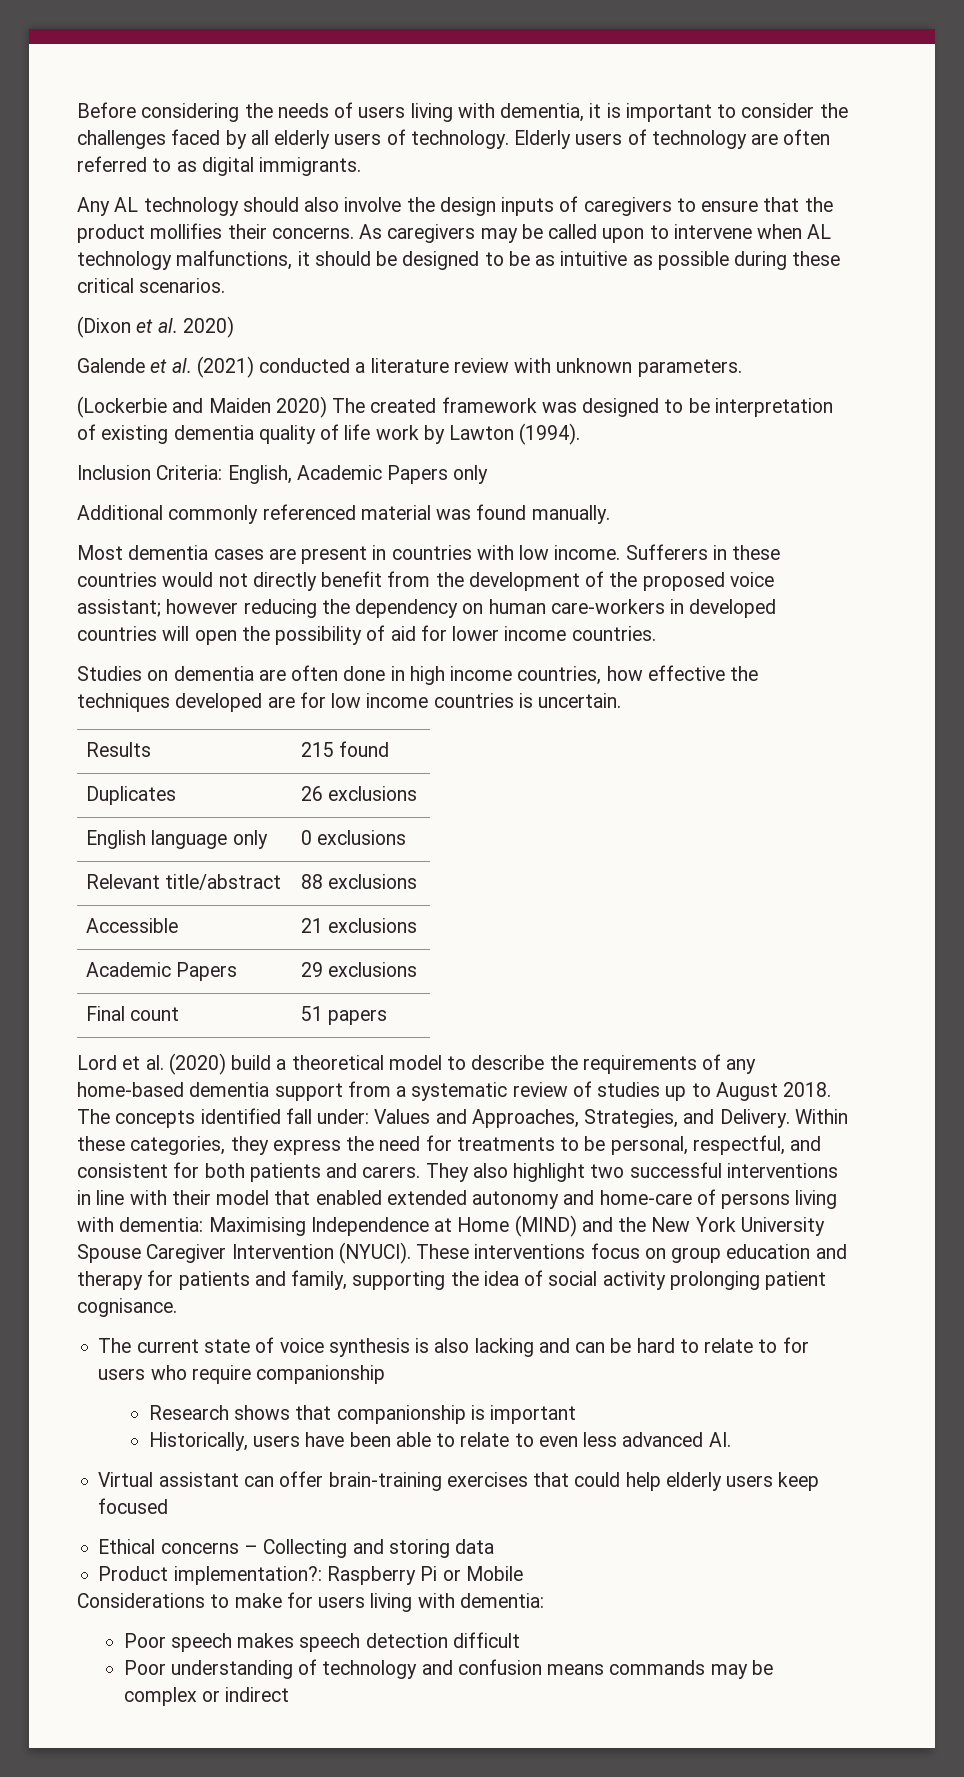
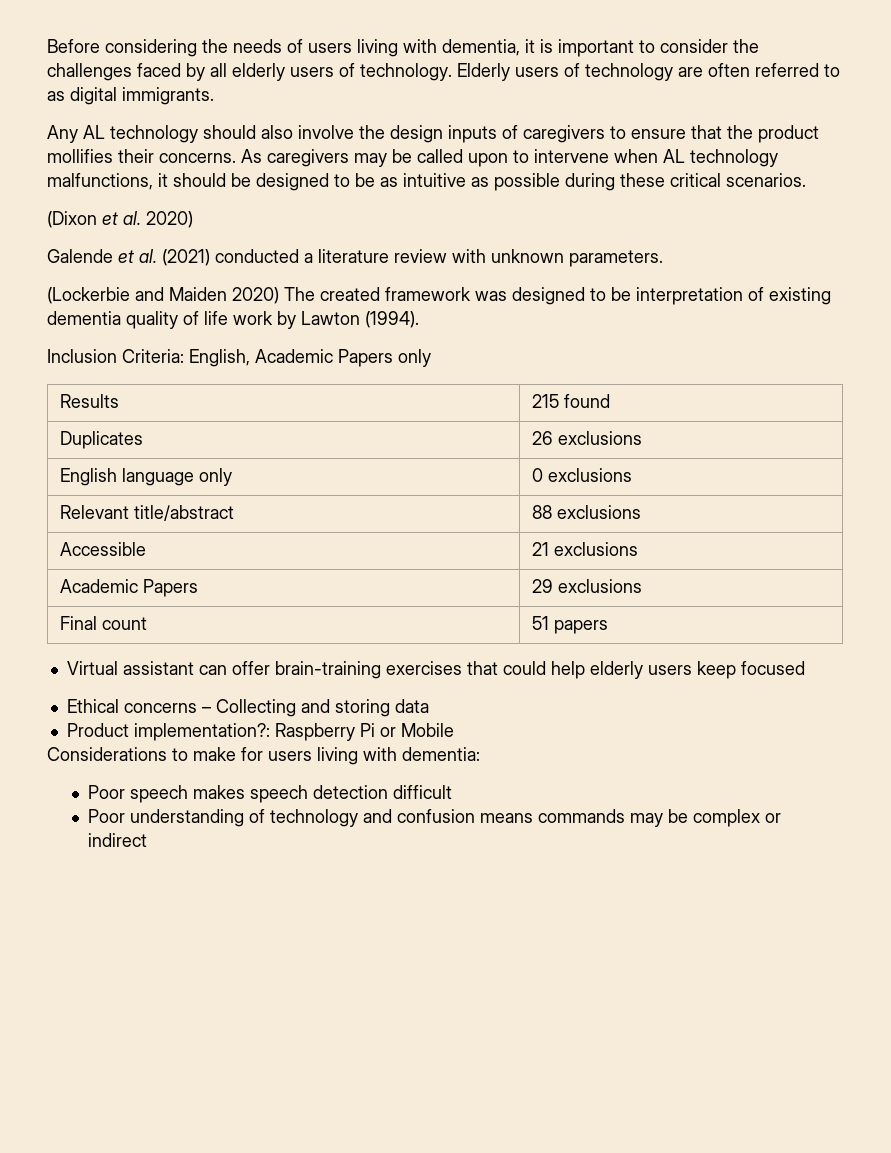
[77,504,610,524] [77,544,781,564] [77,571,774,591] [77,599,777,618] [77,625,656,645] [77,665,759,685] [77,692,622,712] // Additional commonly referenced material was found manually. // Most dementia cases are present in countries with low income. Sufferers in these countries would not directly benefit from the development of the proposed voice assistant; however reducing the dependency on human care-workers in developed countries will open the possibility of aid for lower income countries. // Studies on dementia are often done in high income countries, how effective the techniques developed are for low income countries is uncertain. -> (431, 358) none
[77,1053,757,1075] [77,1081,832,1101] [77,1108,848,1128] [77,1135,822,1155] [77,1162,838,1182] [77,1189,838,1209] [77,1215,825,1237] [77,1242,847,1264] [77,1270,827,1290] [77,1298,177,1317] [98,1337,809,1357] [98,1365,386,1384] [148,1405,577,1424] [148,1432,731,1451] // Lord et al. (2020) build a theoretical model to describe the requirements of any home-based dementia support from a systematic review of studies up to August 2018. The concepts identified fall under: Values and Approaches, Strategies, and Delivery. Within these categories, they express the need for treatments to be personal, respectful, and consistent for both patients and carers. They also highlight two successful interventions in line with their model that enabled extended autonomy and home-care of persons living with dementia: Maximising Independence at Home (MIND) and the New York University Spouse Caregiver Intervention (NYUCI). These interventions focus on group education and therapy for patients and family, supporting the idea of social activity prolonging patient cognisance. // The current state of voice synthesis is also lacking and can be hard to relate to for users who require companionship // Research shows that companionship is important // Historically, users have been able to relate to even less advanced AI. -> (609, 627) none

